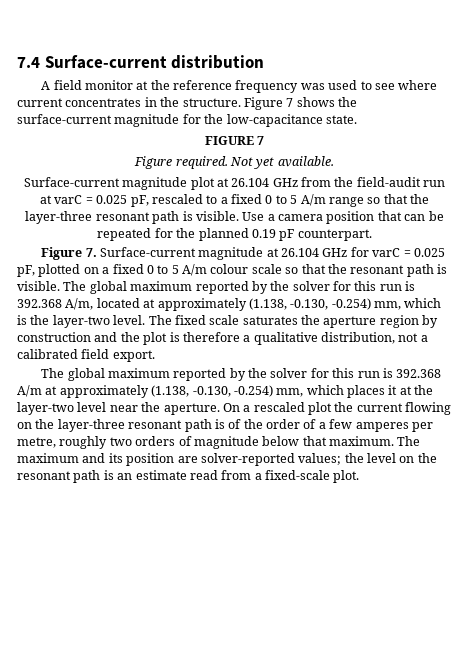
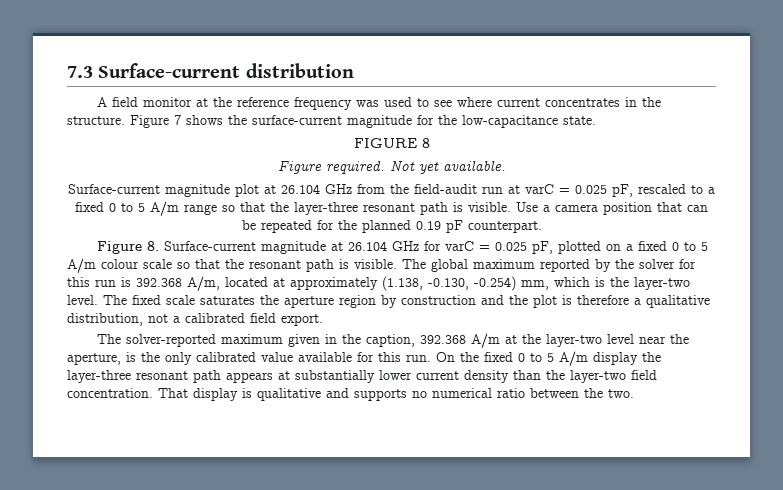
[17,57,40,68] 7.4 -> [67,66,93,78] 7.3
[257,136,265,145] 7 -> [421,138,430,148] 8
[85,248,97,257] 7. -> [146,241,159,251] 8.
[67,368,442,381] [17,385,398,398] global maximum reported by the solver for this run is 392.368 A/m at approximately (1.138, -0.130, -0.254) mm, which places it -> [125,333,500,348] solver-reported maximum given in the caption, 392.368 A/m
[163,402,452,415] [17,419,433,432] [17,436,421,449] [17,453,437,466] [17,470,360,483] aperture. On a rescaled plot the current flowing on the layer-three resonant path is of the order of a few amperes per metre, roughly two orders of magnitude below that maximum. The maximum and its position are solver-reported values; the level on the resonant path is an estimate read from a fixed-scale plot. -> [67,351,661,366] [67,370,657,383] [67,388,634,401] aperture, is the only calibrated value available for this run. On the fixed 0 to 5 A/m display the layer-three resonant path appears at substantially lower current density than the layer-two field concentration. That display is qualitative and supports no numerical ratio between the two.

